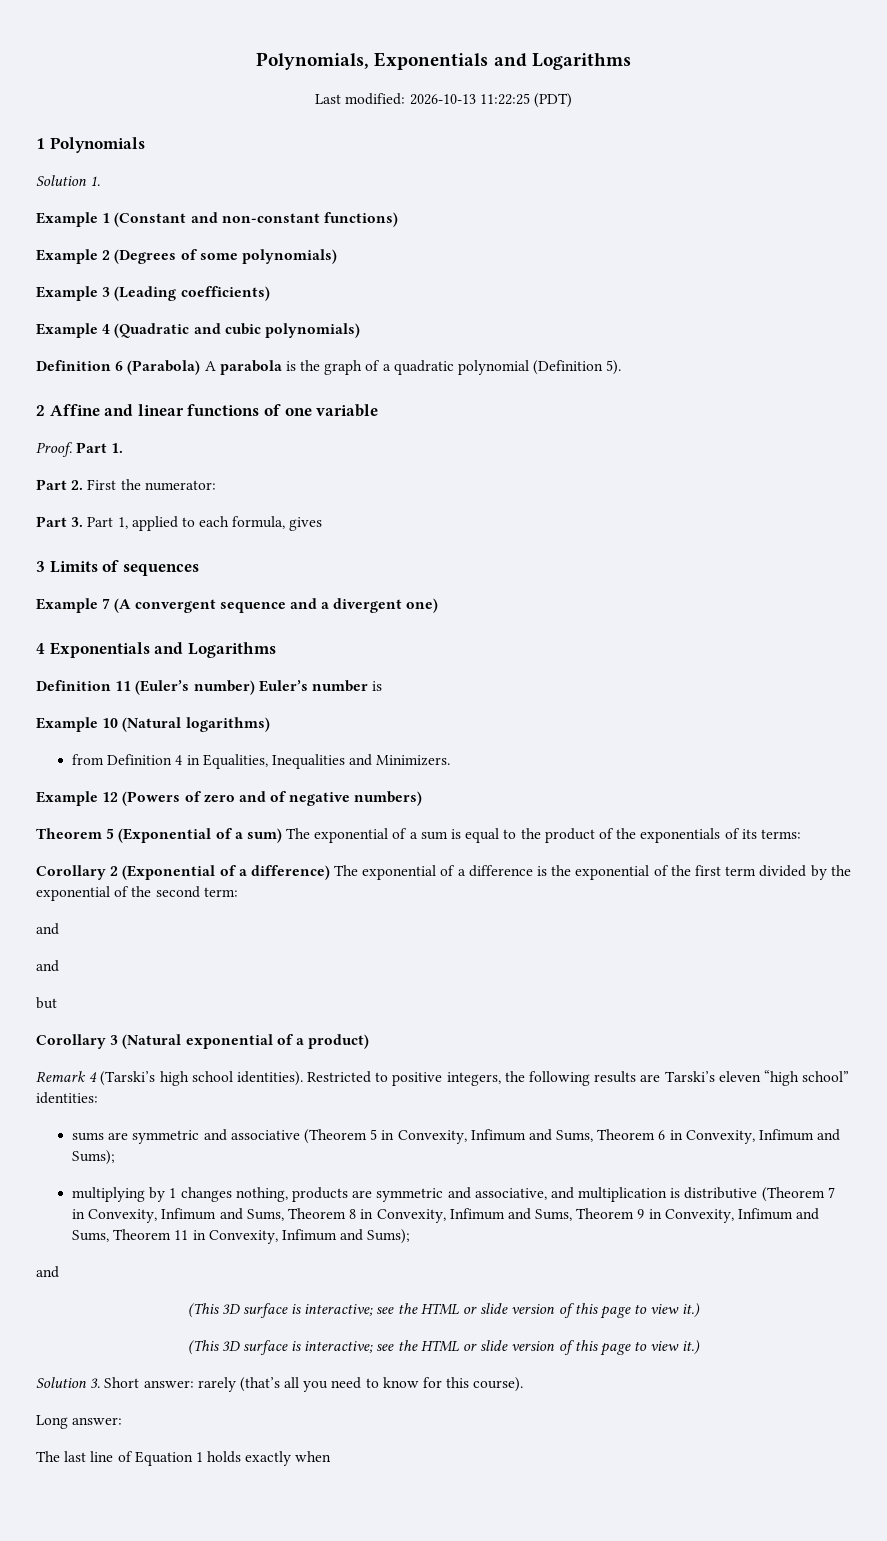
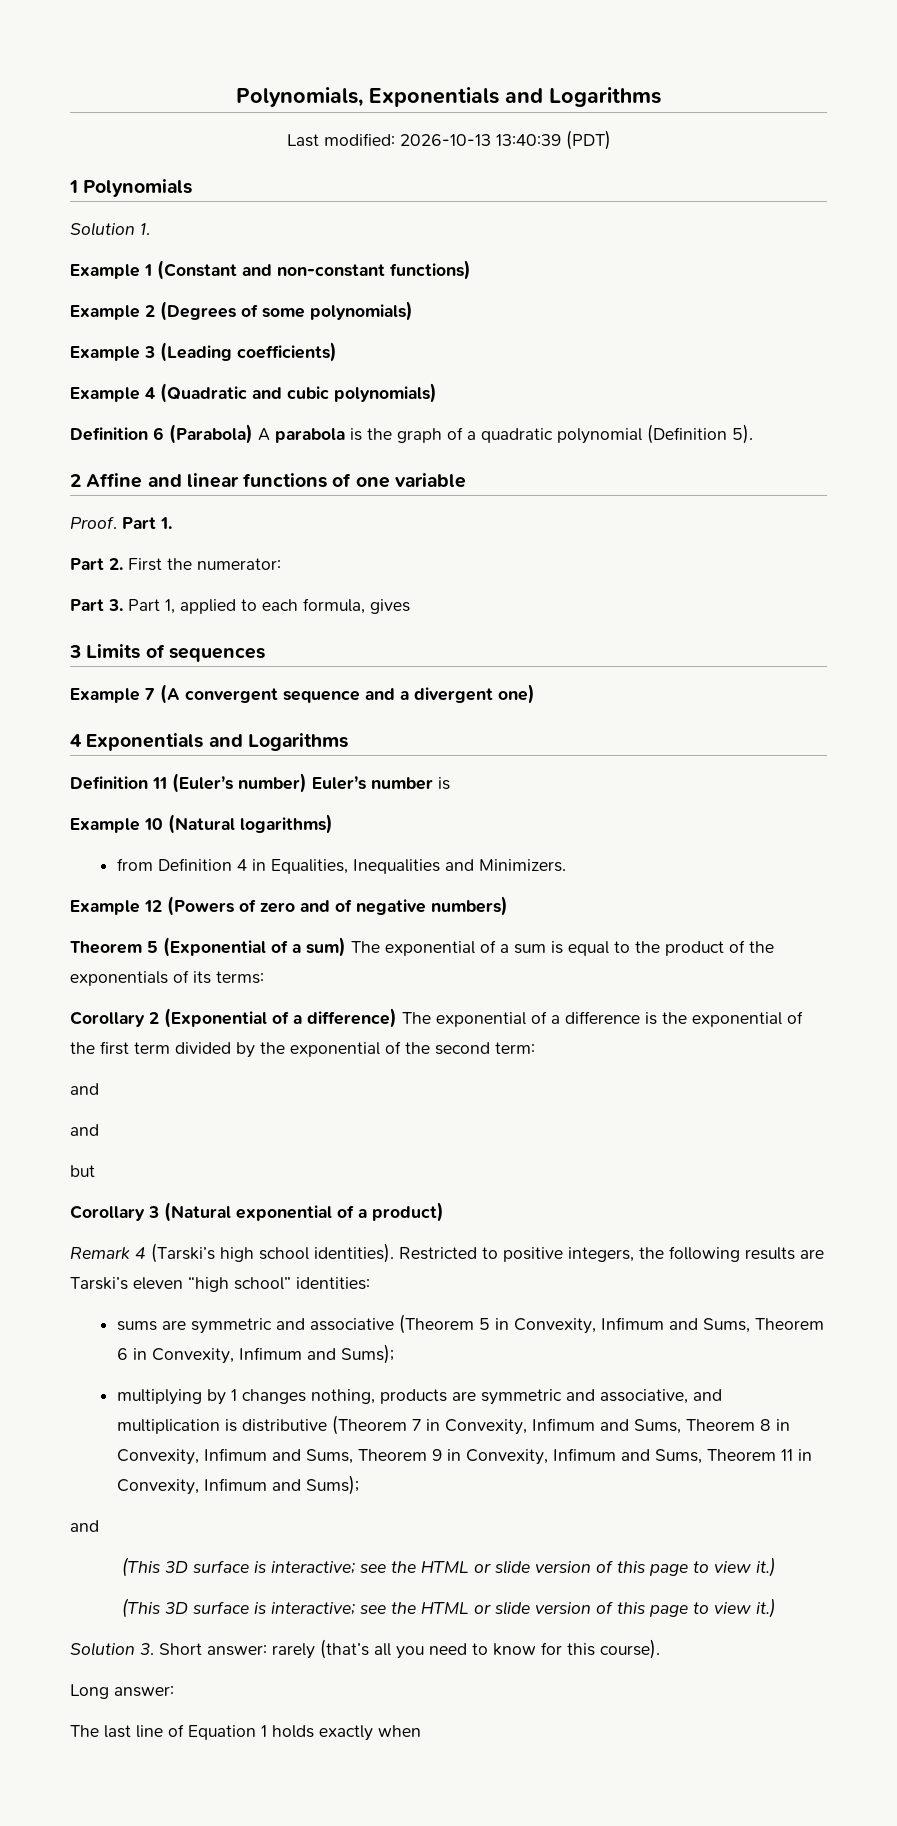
[479,93,530,105] 11:22:25 -> [495,134,561,146] 13:40:39

